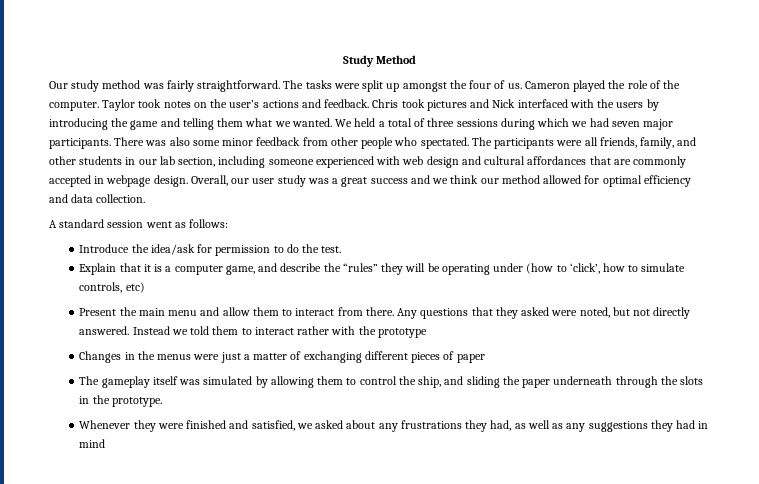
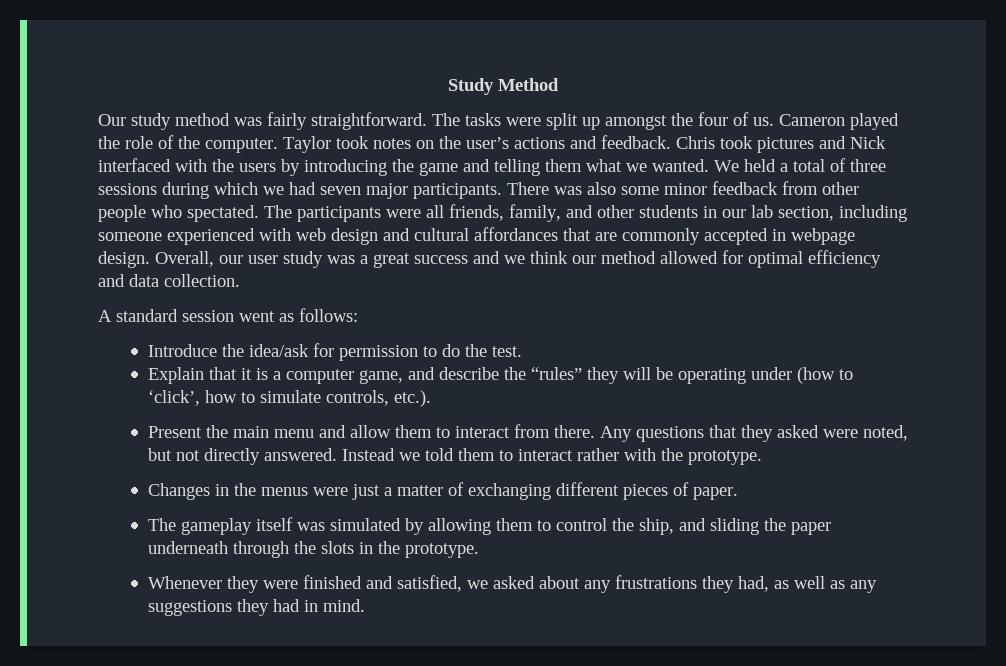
[125,282,145,293] etc) -> [393,390,431,407] etc.).
[377,328,427,338] prototype -> [687,450,762,465] prototype.
[456,354,485,363] paper -> [692,487,738,500] paper.
[79,439,106,448] mind -> [322,599,365,612] mind.

